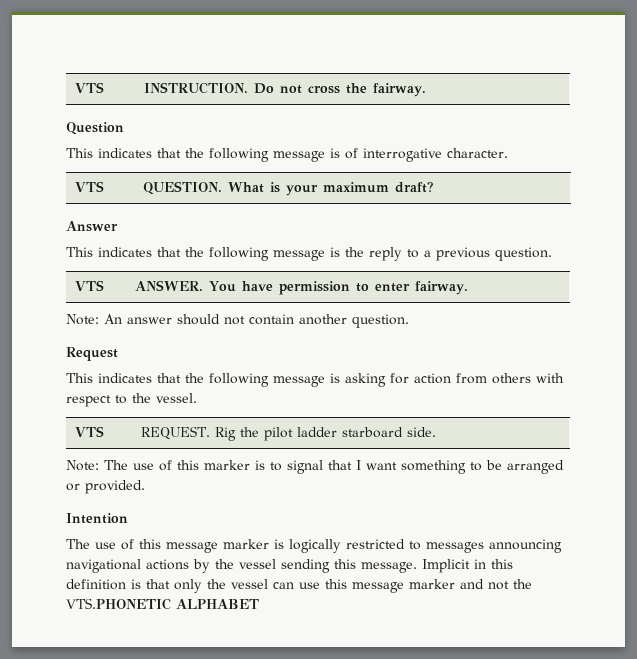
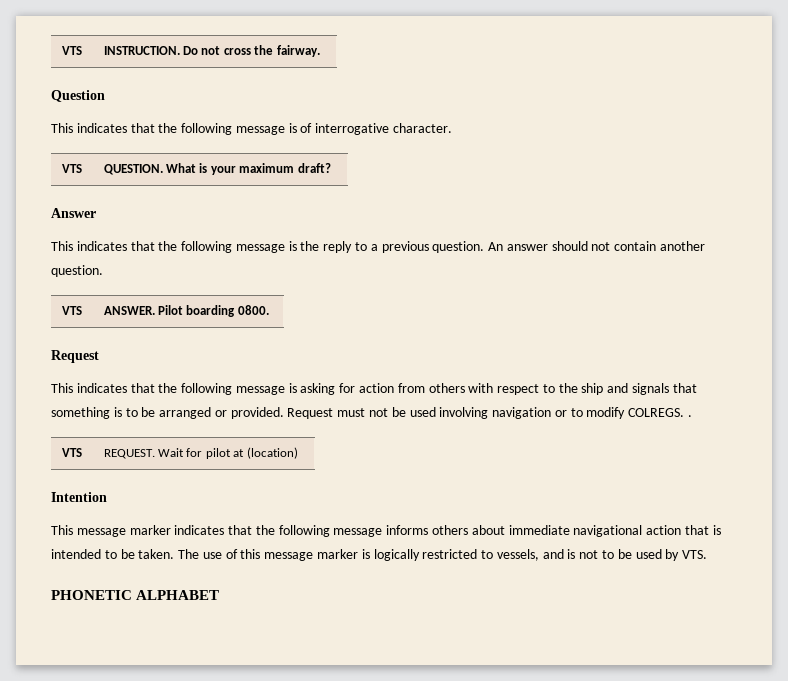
[74,280,104,291] [134,280,468,295] [66,314,99,325] // VTS | ANSWER. You have permission to enter fairway. // Note: -> (485, 247) none
(409, 321) none -> [61,306,82,315] [103,305,269,317] // VTS | ANSWER. Pilot boarding 0800.
[156,393,197,403] [74,426,104,437] [140,426,436,441] [66,460,564,474] [66,480,145,494] [66,513,128,524] vessel. // VTS | REQUEST. Rig the pilot ladder starboard side. // Note: The use of this marker is to signal that I want something to be arranged or provided. // Intention // -> [581,383,697,395] [51,407,693,419] [61,448,82,457] [103,447,298,459] [51,492,107,502] [51,525,721,537] [51,549,175,559] ship and signals that something is to be arranged or provided. Request must not be used involving navigation or to modify COLREGS. . // VTS | REQUEST. Wait for pilot at (location) // Intention // This message marker indicates that the following message informs others about immediate navigational action that is intended to be taken.
[426,539,562,553] [66,559,513,573] [66,579,532,593] [66,598,171,610] messages announcing navigational actions by the vessel sending this message. Implicit in this definition is that only the vessel can use this message marker and not the VTS.PHONETIC -> [496,549,708,561] [51,590,132,600] vessels, and is not to be used by VTS. // PHONETIC

